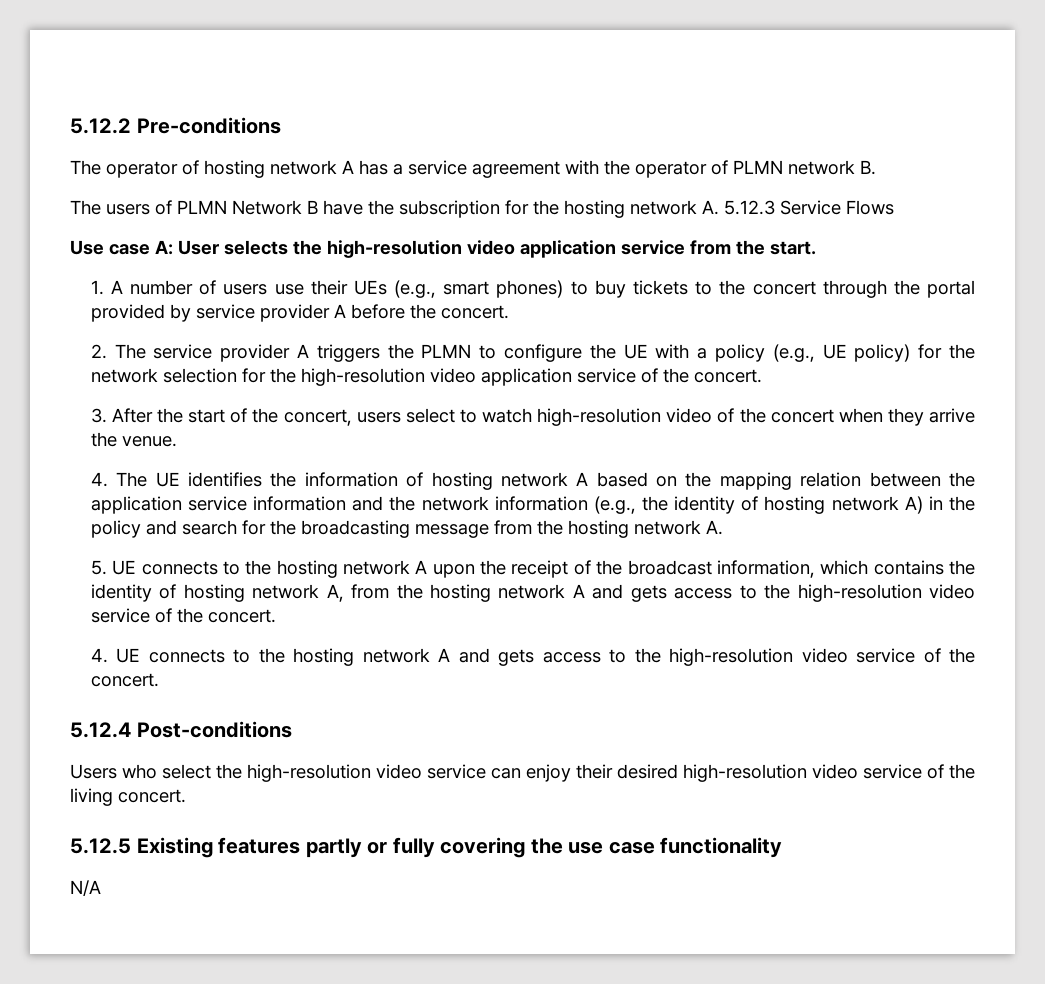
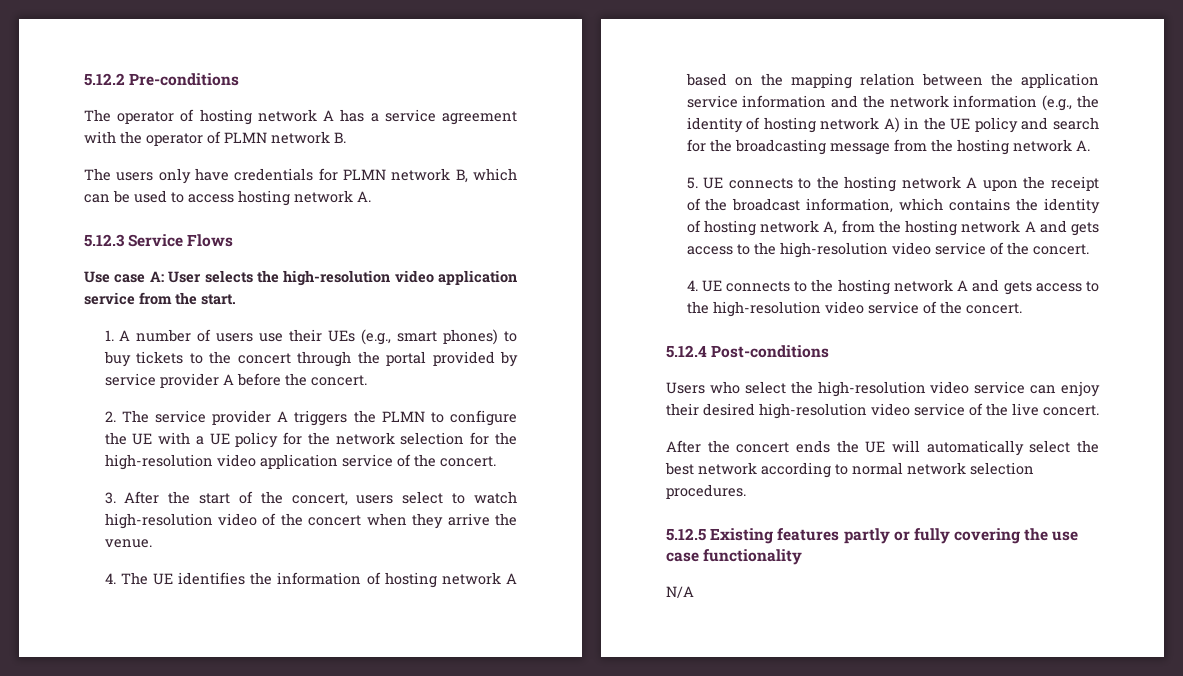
[155,200,719,218] of PLMN Network B have the subscription for the hosting network A. -> [158,168,517,184] [84,190,371,206] only have credentials for PLMN network B, which can be used to access hosting network A. //
[715,344,911,362] policy (e.g., UE policy) -> [209,432,279,448] UE policy
(976, 503) none -> [950,118,971,130] UE
[70,788,186,806] living concert. -> [1012,403,1099,416] [666,440,1099,456] [665,462,1034,478] [666,484,746,499] live concert. // After the concert ends the UE will automatically select the best network according to normal network selection procedures.

